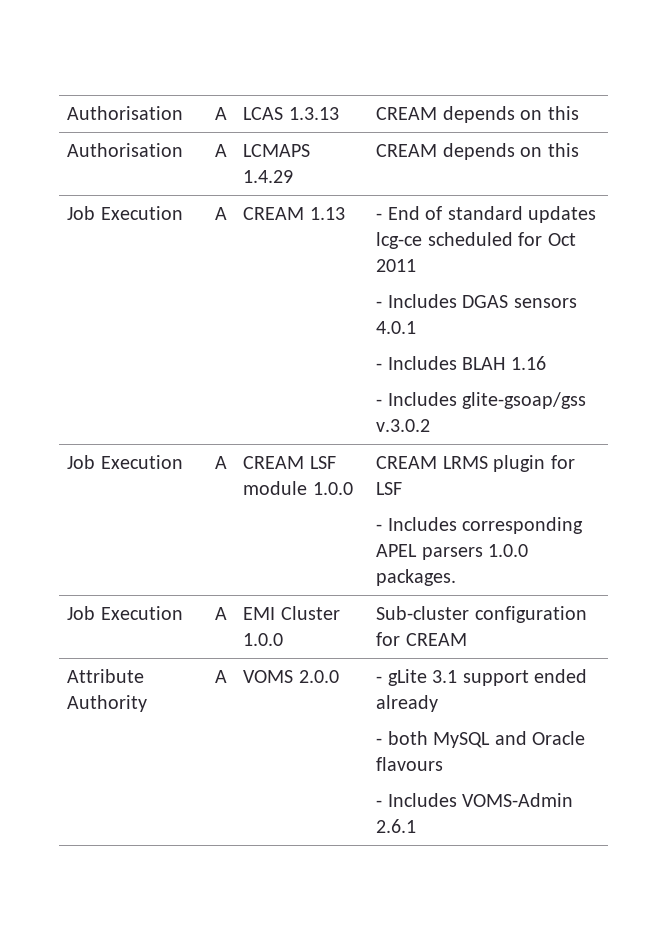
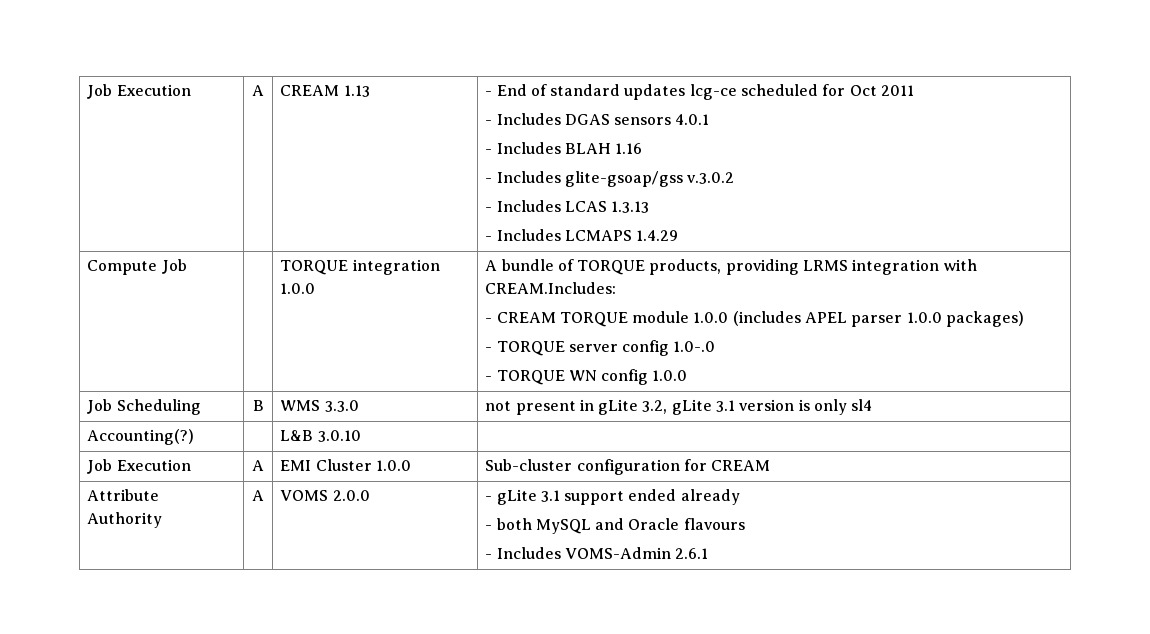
[67,106,184,120] [214,107,227,120] [243,107,339,120] [376,106,579,123] [67,143,184,157] [214,144,227,157] [243,144,311,157] [243,170,294,183] [376,143,579,160] Authorisation | A | LCAS 1.3.13 | CREAM depends on this // Authorisation | A | LCMAPS 1.4.29 | CREAM depends on this // -> (87, 91) none
[67,455,183,469] [214,456,227,469] [243,456,336,469] [243,481,353,495] [376,455,575,472] [376,482,403,495] [376,517,584,534] [376,544,529,560] [376,569,457,586] // Job Execution | A | CREAM LSF module 1.0.0 | CREAM LRMS plugin for LSF // - Includes corresponding APEL parsers 1.0.0 packages. -> [485,200,650,213] [485,229,679,241] [87,259,187,275] [280,259,440,275] [280,283,316,294] [485,259,977,275] [485,282,617,294] [485,311,1025,327] [485,340,716,356] [485,369,688,385] [87,399,201,415] [252,400,264,411] [280,400,359,412] [485,399,873,415] [87,429,195,445] [280,430,361,442] // - Includes LCAS 1.3.13 // - Includes LCMAPS 1.4.29 // Compute Job | | TORQUE integration 1.0.0 | A bundle of TORQUE products, providing LRMS integration with CREAM.Includes: // - CREAM TORQUE module 1.0.0 (includes APEL parser 1.0.0 packages) // - TORQUE server config 1.0-.0 // - TORQUE WN config 1.0.0 // Job Scheduling | B | WMS 3.3.0 | not present in gLite 3.2, gLite 3.1 version is only sl4 // Accounting(?) | | L&B 3.0.10 |

